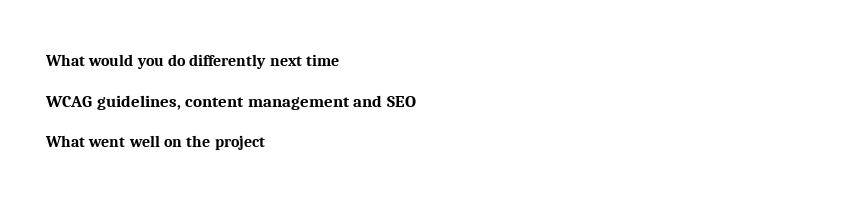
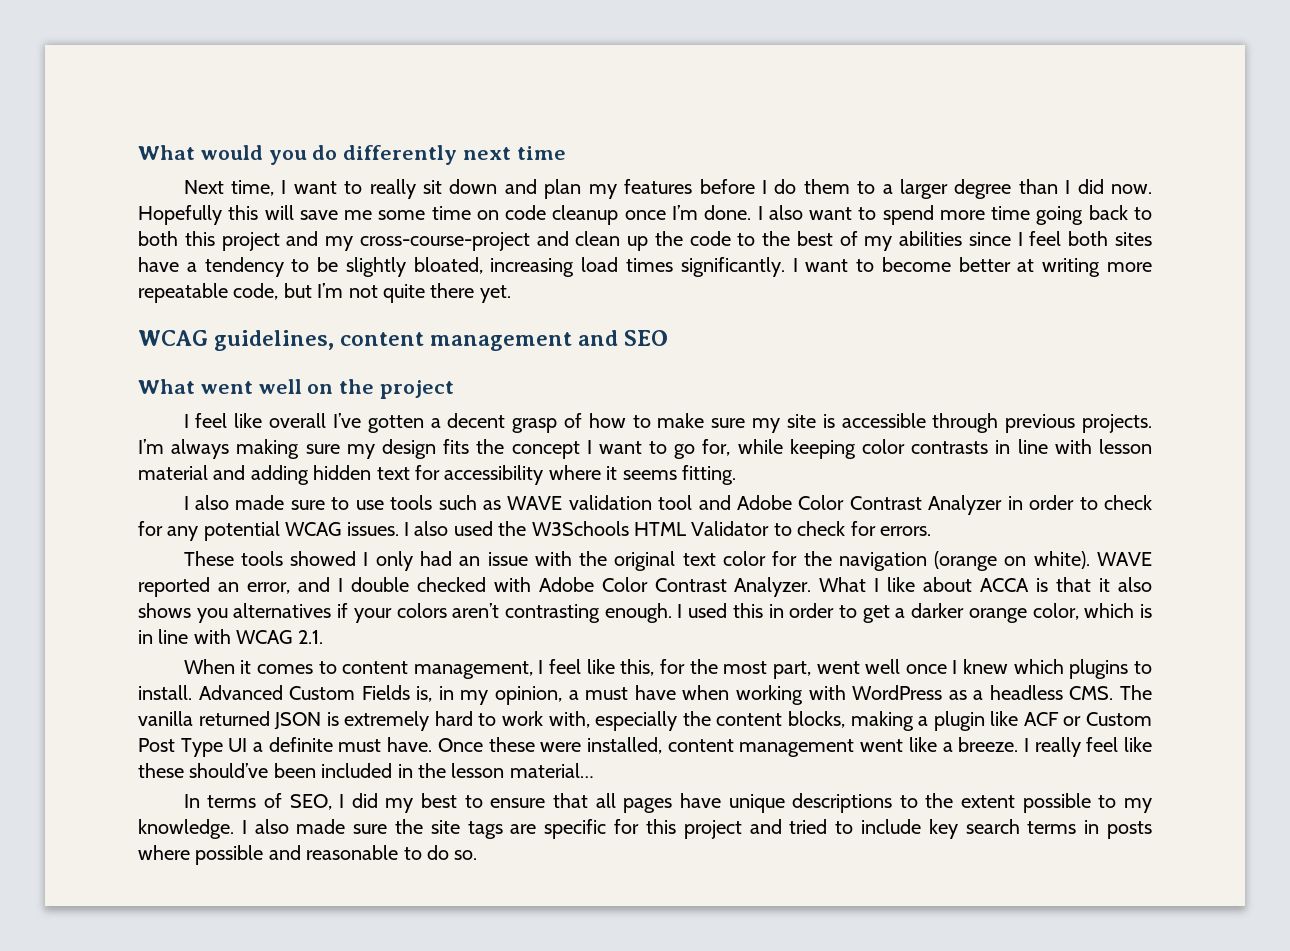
(339, 60) none -> [183,179,1153,199] [138,205,1152,225] [138,231,1153,251] [138,257,1153,277] [138,283,511,303] // Next time, I want to really sit down and plan my features before I do them to a larger degree than I did now. Hopefully this will save me some time on code cleanup once I’m done. I also want to spend more time going back to both this project and my cross-course-project and clean up the code to the best of my abilities since I feel both sites have a tendency to be slightly bloated, increasing load times significantly. I want to become better at writing more repeatable code, but I’m not quite there yet.
(265, 142) none -> [183,413,1152,433] [138,439,1152,459] [138,465,736,485] [183,495,1153,515] [138,521,931,541] [183,551,1153,571] [138,577,1153,597] [138,603,1153,623] [138,629,323,644] [183,659,1152,679] [138,685,1152,705] [138,711,1152,731] [138,737,1152,757] [138,763,594,778] [183,793,1152,813] [138,819,1153,839] [138,845,478,865] // I feel like overall I’ve gotten a decent grasp of how to make sure my site is accessible through previous projects. I’m always making sure my design fits the concept I want to go for, while keeping color contrasts in line with lesson material and adding hidden text for accessibility where it seems fitting. // I also made sure to use tools such as WAVE validation tool and Adobe Color Contrast Analyzer in order to check for any potential WCAG issues. I also used the W3Schools HTML Validator to check for errors. // These tools showed I only had an issue with the original text color for the navigation (orange on white). WAVE reported an error, and I double checked with Adobe Color Contrast Analyzer. What I like about ACCA is that it also shows you alternatives if your colors aren’t contrasting enough. I used this in order to get a darker orange color, which is in line with WCAG 2.1. // When it comes to content management, I feel like this, for the most part, went well once I knew which plugins to install. Advanced Custom Fields is, in my opinion, a must have when working with WordPress as a headless CMS. The vanilla returned JSON is extremely hard to work with, especially the content blocks, making a plugin like ACF or Custom Post Type UI a definite must have. Once these were installed, content management went like a breeze. I really feel like these should’ve been included in the lesson material… // In terms of SEO, I did my best to ensure that all pages have unique descriptions to the extent possible to my knowledge. I also made sure the site tags are specific for this project and tried to include key search terms in posts where possible and reasonable to do so.

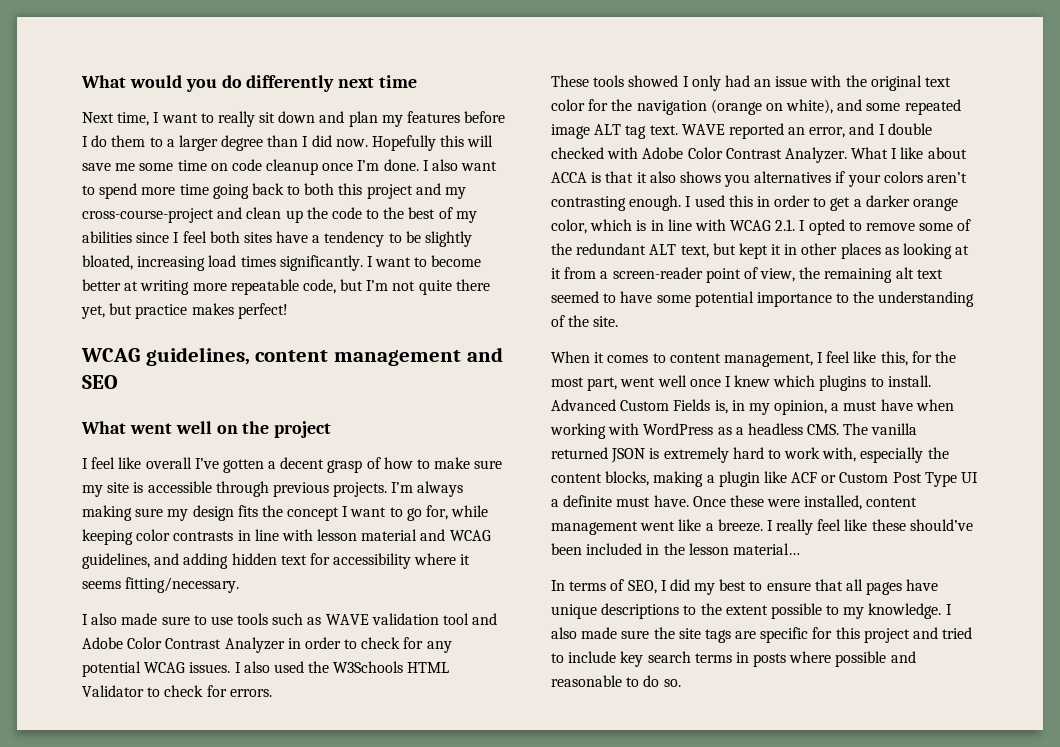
[479,285,511,303] yet. -> [81,303,288,319] yet, but practice makes perfect!
(246, 472) none -> [449,530,491,541] [82,553,180,569] WCAG guidelines, and
[681,465,736,485] fitting. -> [125,577,240,593] fitting/necessary.
[1033,551,1090,569] white). -> [786,99,961,115] [551,124,678,139] white), and some repeated image ALT tag text.
(323, 637) none -> [799,219,972,235] [551,243,970,259] [551,267,943,283] [551,291,975,307] [551,315,619,327] I opted to remove some of the redundant ALT text, but kept it in other places as looking at it from a screen-reader point of view, the remaining alt text seemed to have some potential importance to the understanding of the site.

